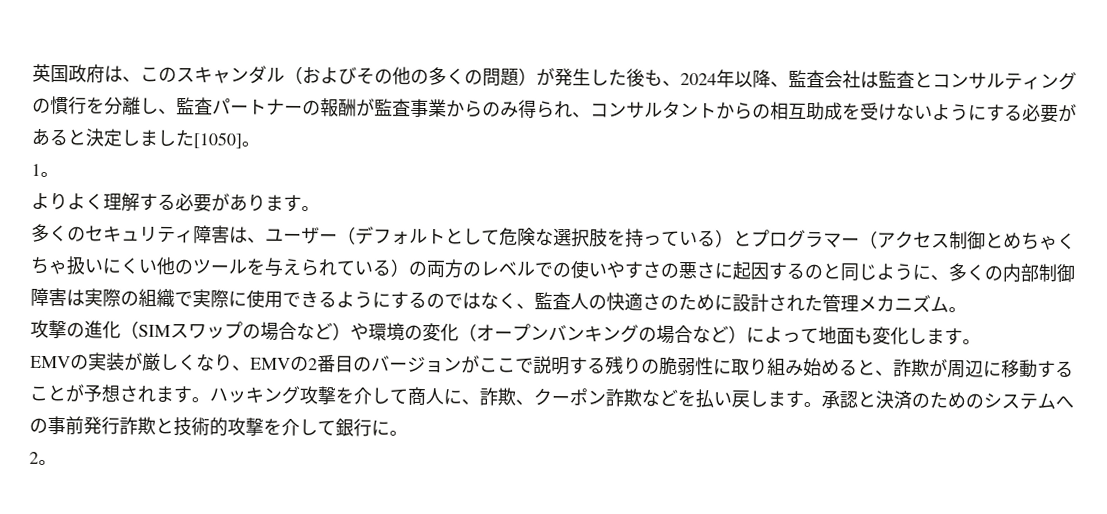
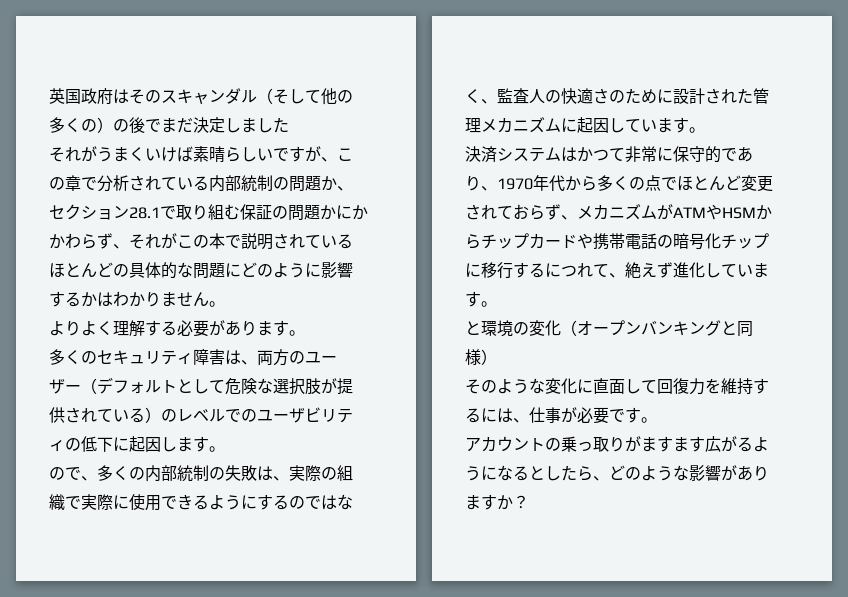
[122,66,159,83] 、こ -> [129,89,145,104] そ
[302,66,1077,91] [32,96,1077,123] [31,127,260,149] [31,163,41,176] およびその他の多くの問題）が発生した後も、2024年以降、監査会社は監査とコンサルティングの慣行を分離し、監査パートナーの報酬が監査事業からのみ得られ、コンサルタントからの相互助成を受けないようにする必要があると決定しました[1050]。 // 1 -> [273,88,353,105] [49,117,289,133] [49,146,353,162] [49,175,353,192] [49,204,368,221] [49,233,353,250] [49,262,353,279] [49,291,209,307] そして他の多くの）の後でまだ決定しました // それがうまくいけば素晴らしいですが、この章で分析されている内部統制の問題か、セクション28.1で取り組む保証の問題かにかかわらず、それがこの本で説明されているほとんどの具体的な問題にどのように影響するかはわかりません
(266, 240) none -> [257,349,305,366] 両方の
[607,228,1076,250] [30,256,319,277] を持っている）とプログラマー（アクセス制御とめちゃくちゃ扱いにくい他のツールを与えら -> [321,378,353,395] [49,407,81,423] が提供さ
[426,259,481,279] 両方の -> (177, 415) none
[570,260,1075,283] [30,287,85,307] 使いやすさの悪さに起因するのと同じように、多くの内部制御障害は -> [257,407,353,423] [49,436,225,452] [49,465,289,482] ユーザビリティの低下に起因します。 // ので、多くの内部統制の失敗は、
[948,307,967,313] [30,319,369,341] 。 // 攻撃の進化（SIMスワップの場合など）や -> [561,117,705,133] [465,146,753,163] [465,175,773,192] [465,204,772,220] [465,233,769,250] [465,262,769,279] [465,291,497,307] [465,321,481,335] に起因しています。 // 決済システムはかつて非常に保守的であり、1970年代から多くの点でほとんど変更されておらず、メカニズムがATMやHSMからチップカードや携帯電話の暗号化チップに移行するにつれて、絶えず進化しています。 // と
[638,324,981,346] [30,352,1074,379] [29,384,1074,410] [29,416,408,437] [29,451,57,466] の場合など）によって地面も変化します。 // EMVの実装が厳しくなり、EMVの2番目のバージョンがここで説明する残りの脆弱性に取り組み始めると、詐欺が周辺に移動することが予想されます。ハッキング攻撃を介して商人に、詐欺、クーポン詐欺などを払い戻します。承認と決済のためのシステムへの事前発行詐欺と技術的攻撃を介して銀行に。 // 2。 -> [721,321,753,337] [465,349,497,365] [465,378,769,395] [465,407,657,424] [465,436,769,452] [465,465,769,481] [465,494,529,510] と同様） // そのような変化に直面して回復力を維持するには、仕事が必要です。 // アカウントの乗っ取りがますます広がるようになるとしたら、どのような影響がありますか？

